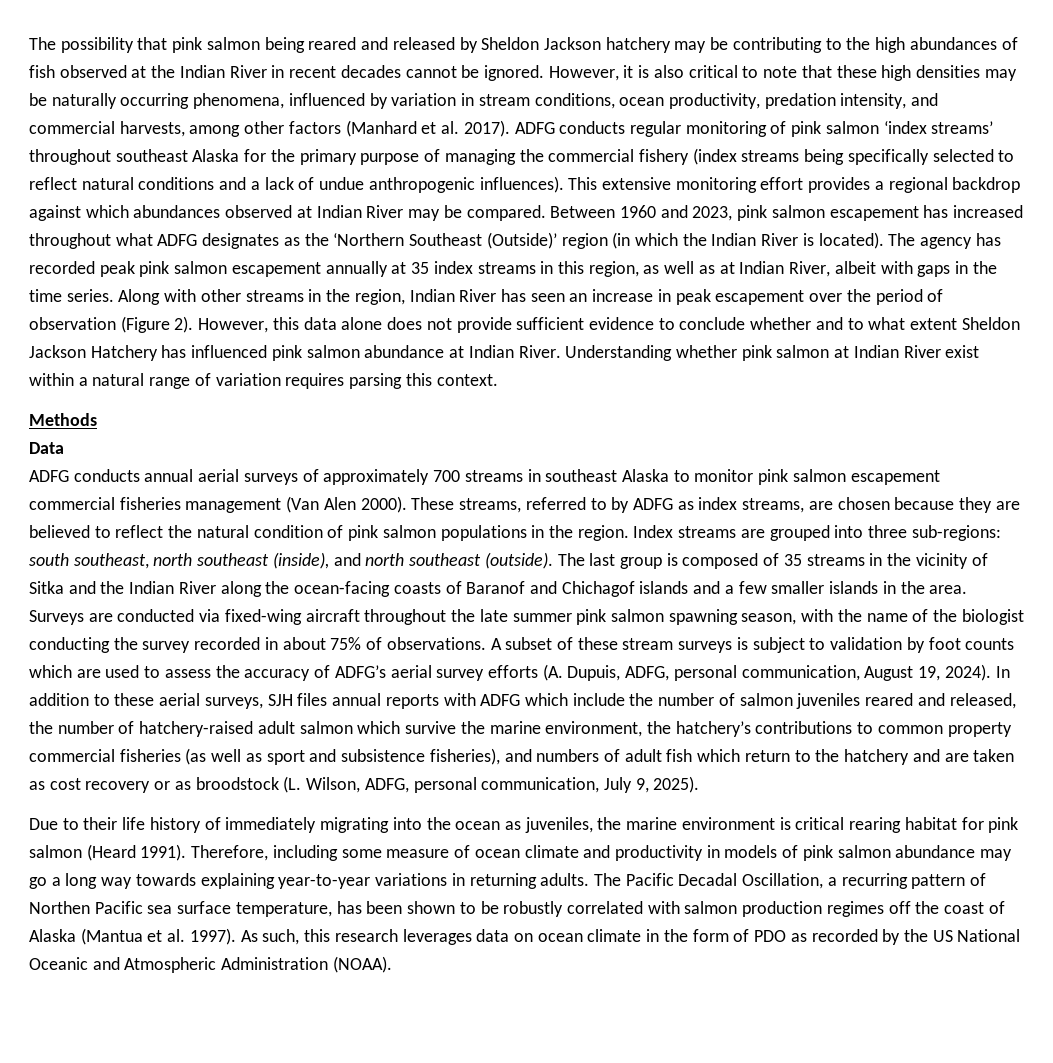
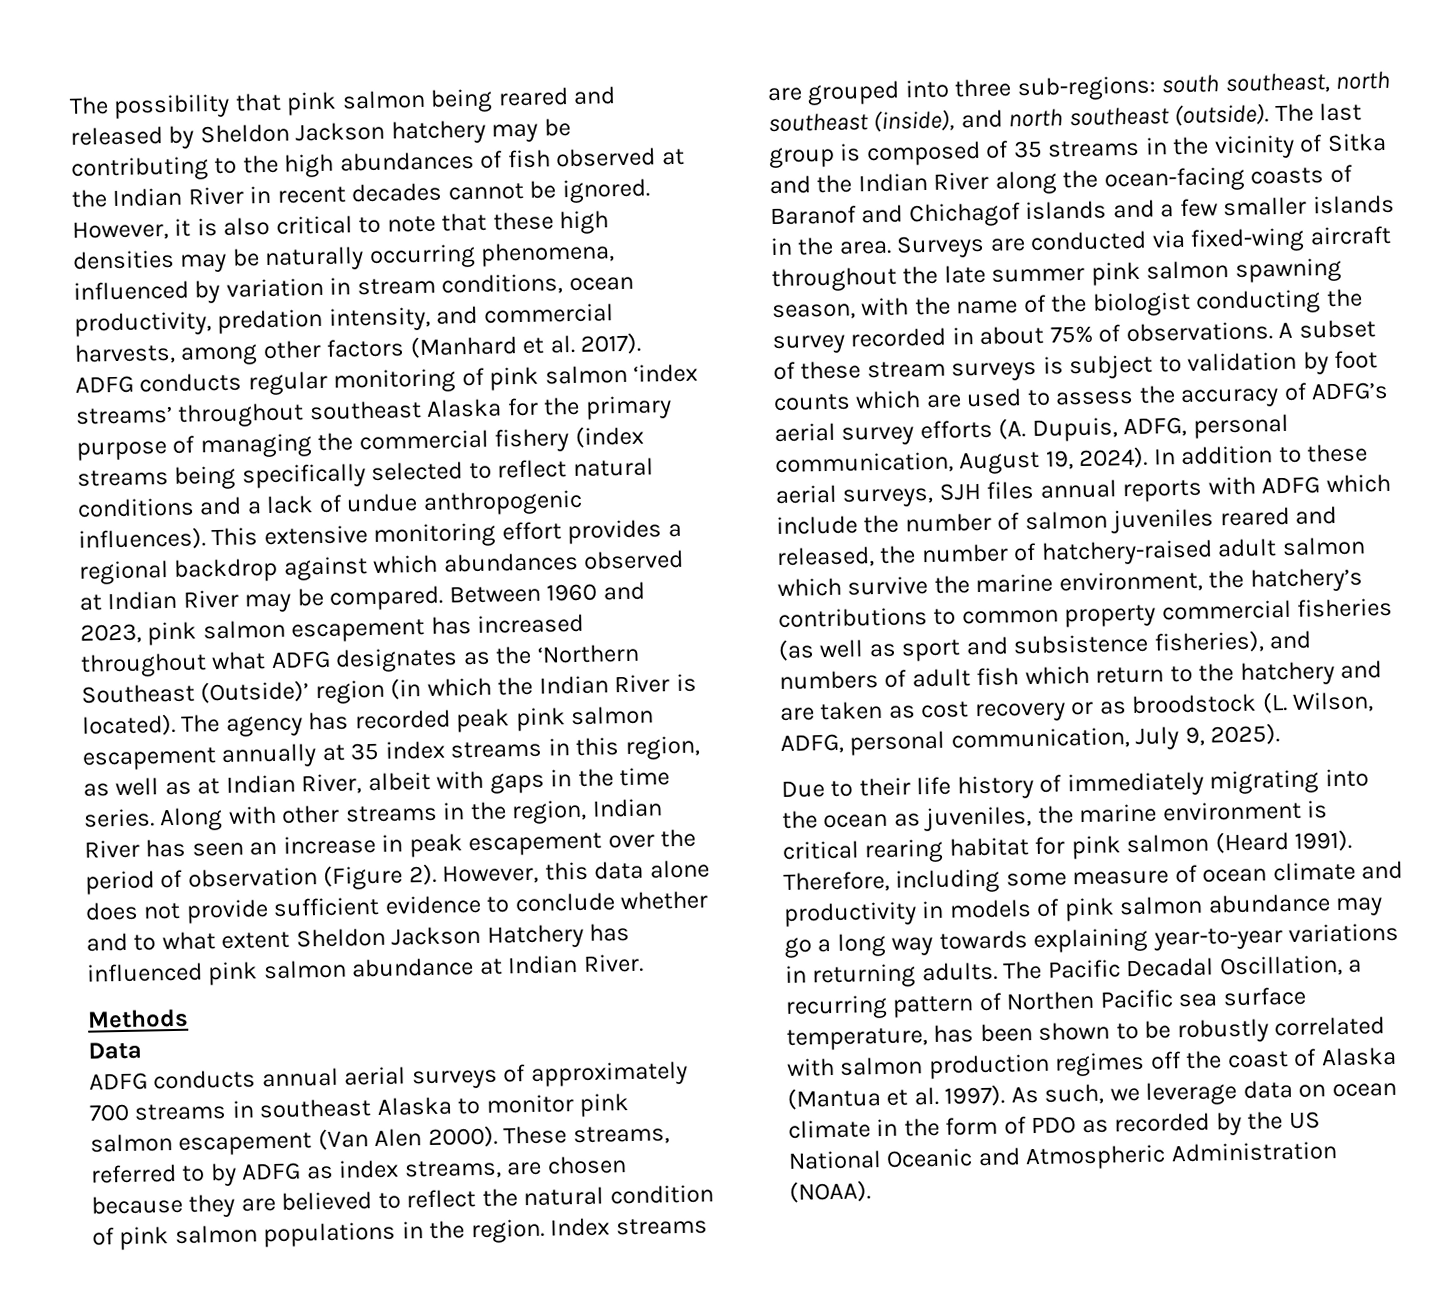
[565,345,980,361] [29,373,498,389] Understanding whether pink salmon at Indian River exist within a natural range of variation requires parsing this context. -> (644, 963) none
[29,497,282,513] commercial fisheries management -> (313, 1144) none
[304,929,472,945] this research leverages -> [1109,1081,1238,1106] we leverage

